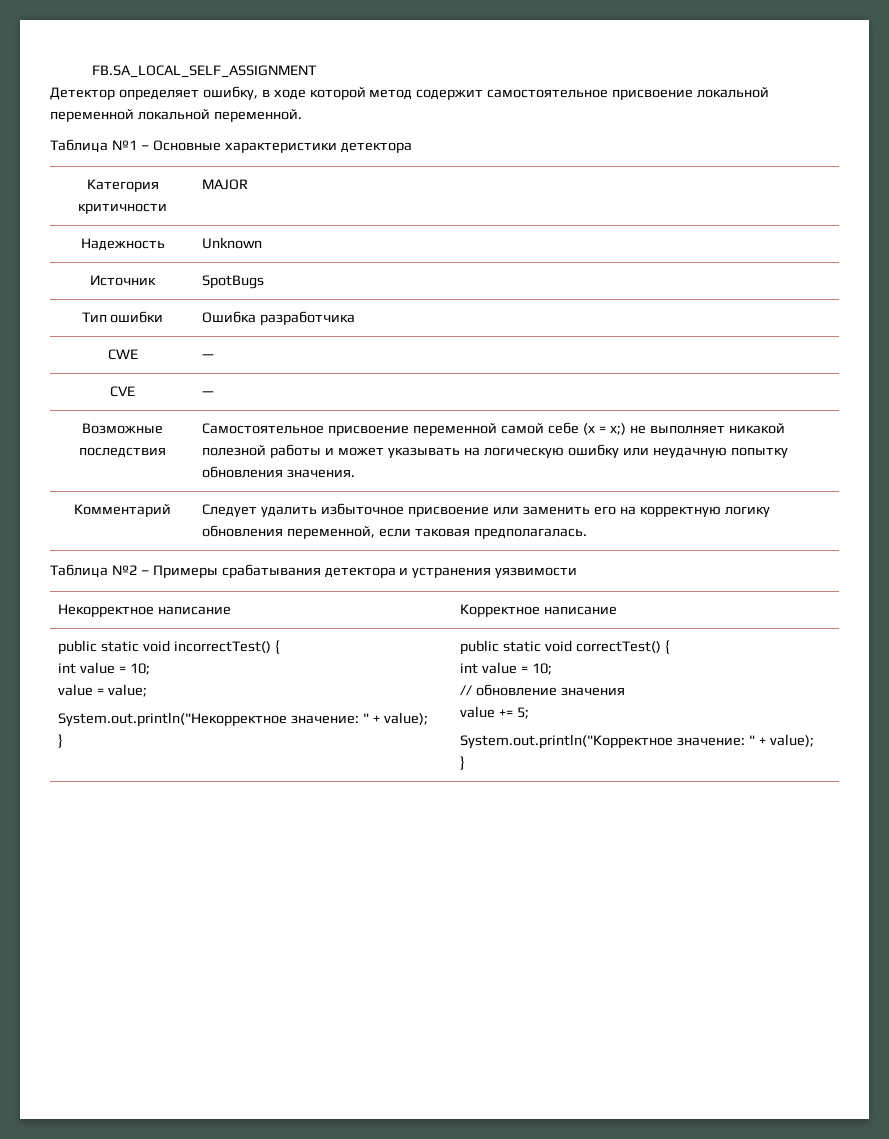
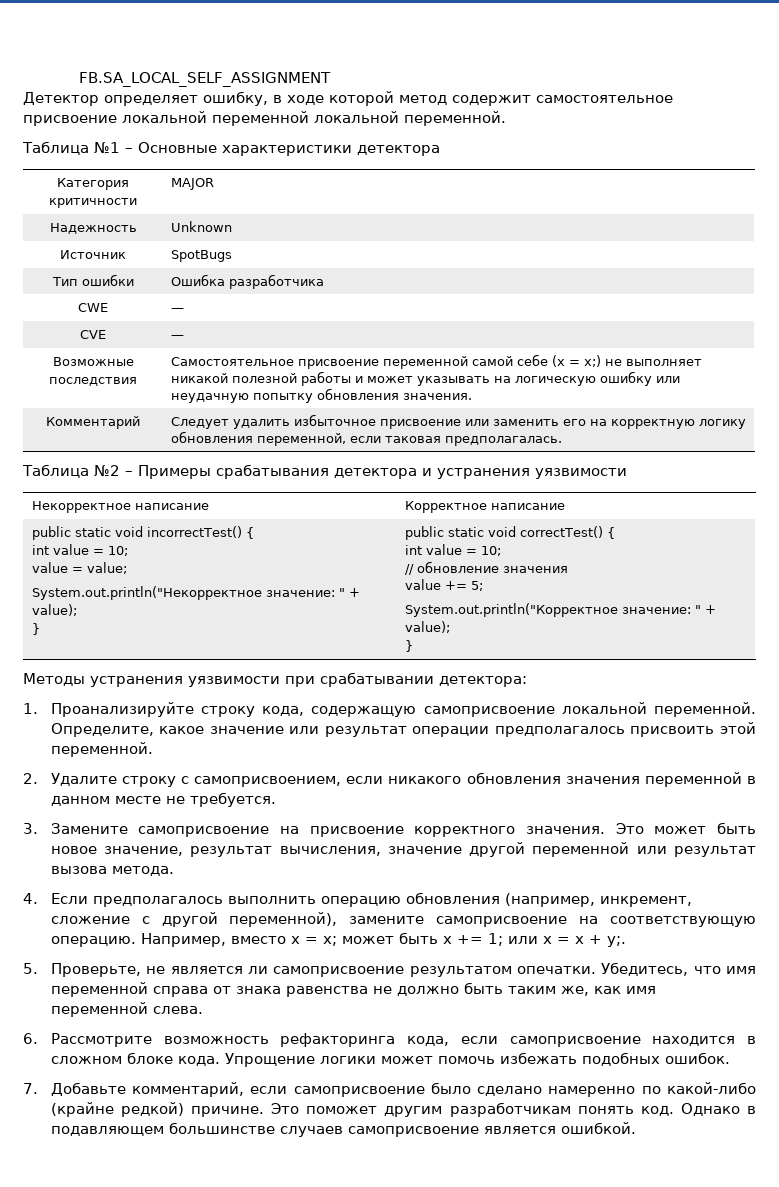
(466, 763) none -> [23,672,527,687] [23,702,756,717] [50,722,756,737] [50,742,153,757] [23,772,757,787] [50,792,276,807] [23,822,756,837] [50,842,756,857] [50,866,174,876] [23,892,692,907] [50,912,756,927] [50,932,626,947] [23,962,756,977] [50,982,656,997] [50,1002,203,1017] [23,1033,756,1047] [50,1052,730,1067] [23,1082,756,1097] [50,1102,757,1117] [50,1122,636,1137] // Методы устранения уязвимости при срабатывании детектора: // 1. Проанализируйте строку кода, содержащую самоприсвоение локальной переменной. Определите, какое значение или результат операции предполагалось присвоить этой переменной. // 2. Удалите строку с самоприсвоением, если никакого обновления значения переменной в данном месте не требуется. // 3. Замените самоприсвоение на присвоение корректного значения. Это может быть новое значение, результат вычисления, значение другой переменной или результат вызова метода. // 4. Если предполагалось выполнить операцию обновления (например, инкремент, сложение с другой переменной), замените самоприсвоение на соответствующую операцию. Например, вместо x = x; может быть x += 1; или x = x + y;. // 5. Проверьте, не является ли самоприсвоение результатом опечатки. Убедитесь, что имя переменной справа от знака равенства не должно быть таким же, как имя переменной слева. // 6. Рассмотрите возможность рефакторинга кода, если самоприсвоение находится в сложном блоке кода. Упрощение логики может помочь избежать подобных ошибок. // 7. Добавьте комментарий, если самоприсвоение было сделано намеренно по какой-либо (крайне редкой) причине. Это поможет другим разработчикам понять код. Однако в подавляющем большинстве случаев самоприсвоение является ошибкой.

